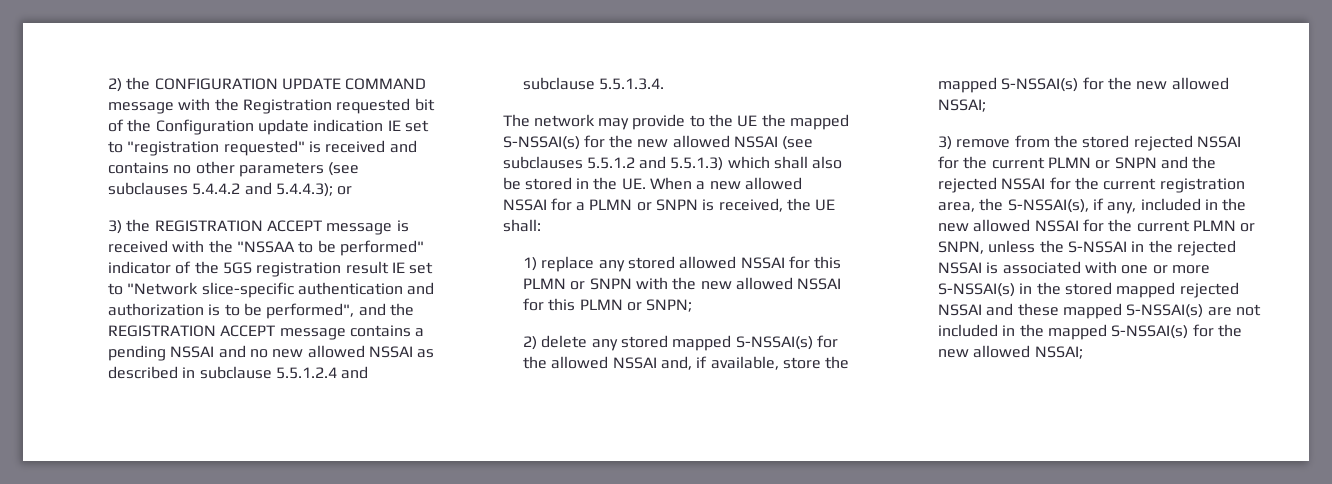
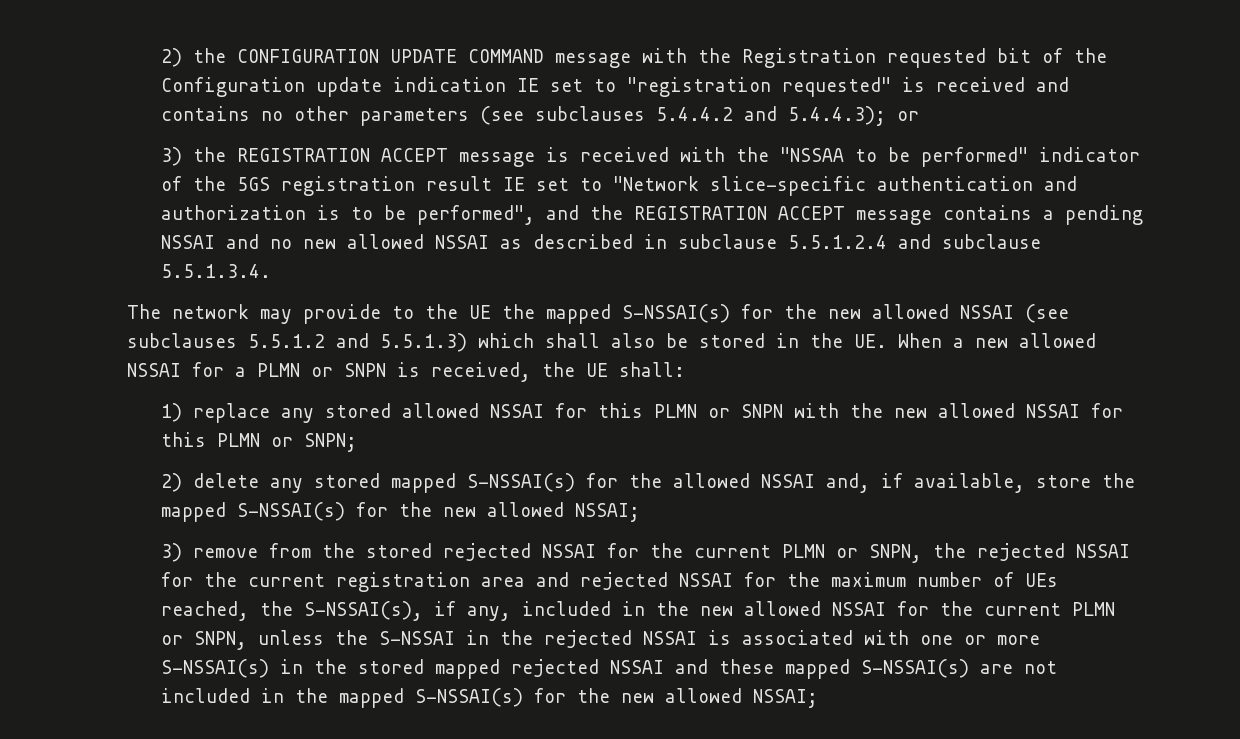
[1114,156,1188,169] SNPN and -> [868,544,922,563] SNPN,
[937,202,975,212] area, -> [480,572,1058,590] [160,601,249,621] area and rejected NSSAI for the maximum number of UEs reached,

